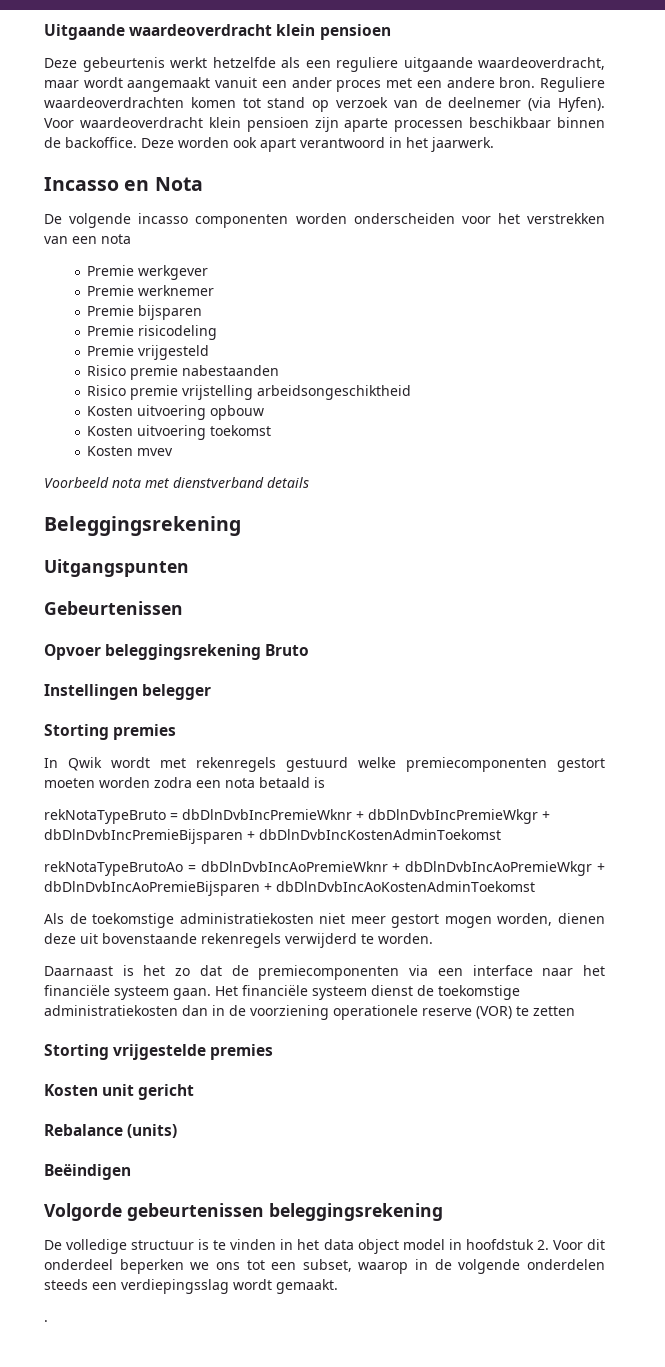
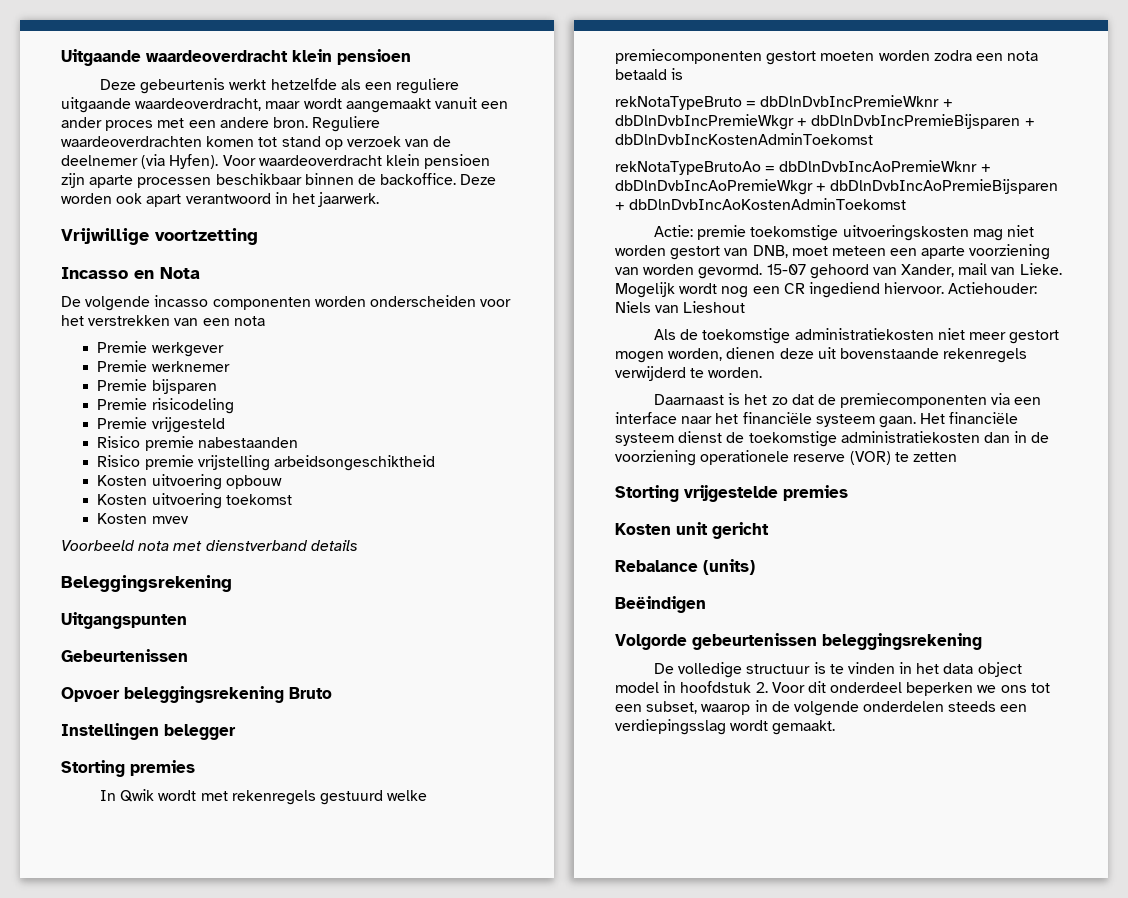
(494, 144) none -> [61,228,258,245] // Vrijwillige voortzetting
(535, 886) none -> [654,225,1034,241] [615,244,1051,260] [615,263,1062,279] [615,282,1038,298] [615,301,746,313] // Actie: premie toekomstige uitvoeringskosten mag niet worden gestort van DNB, moet meteen een aparte voorziening van worden gevormd. 15-07 gehoord van Xander, mail van Lieke. Mogelijk wordt nog een CR ingediend hiervoor. Actiehouder: Niels van Lieshout
[44,1320,48,1322] // . -> (836, 727) none

